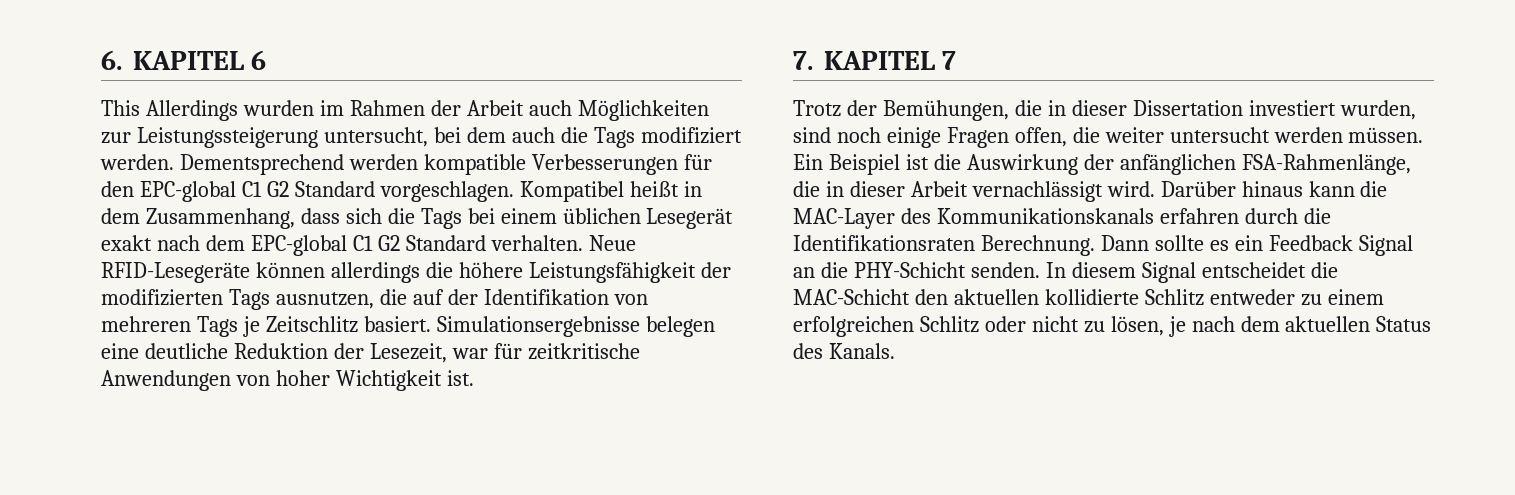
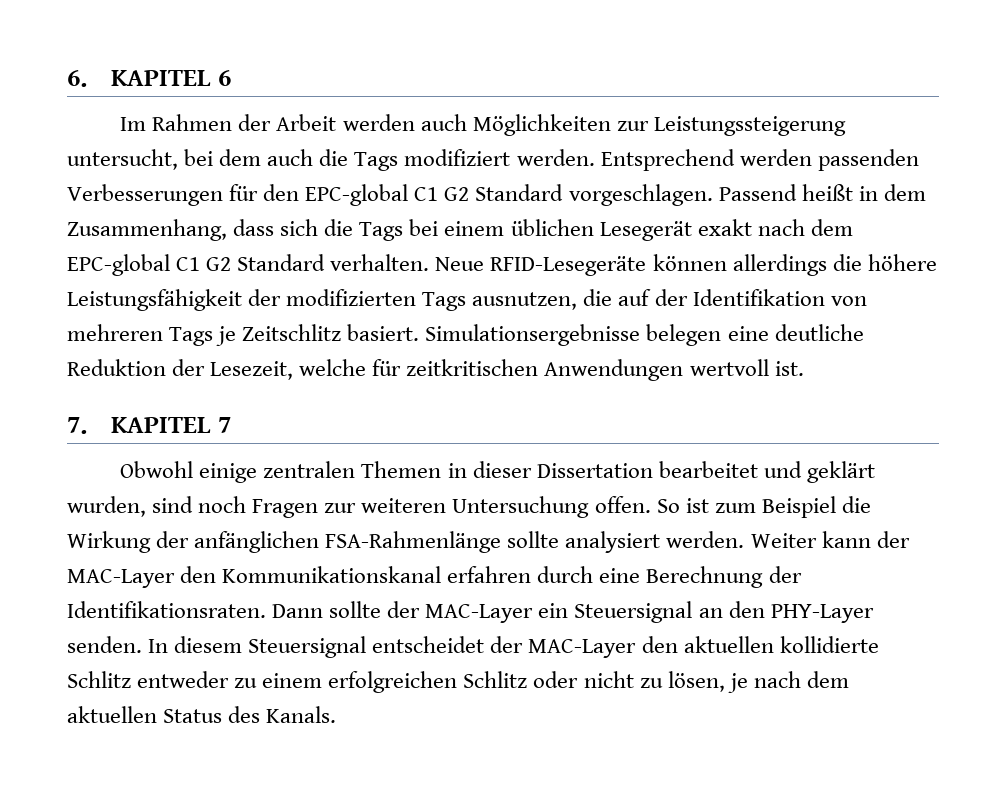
[101,100,344,121] This Allerdings wurden im -> [120,117,147,131] Im
(524, 108) none -> [342,114,415,131] werden
[179,154,526,175] Dementsprechend werden kompatible -> [600,149,919,171] Entsprechend werden passenden
[519,181,624,202] Kompatibel -> [718,184,797,201] Passend
[451,343,640,360] [101,370,474,391] [793,51,957,70] [793,100,1416,121] [793,127,1424,148] [793,154,1411,175] [793,181,1388,202] [793,208,1331,229] [793,235,1413,256] [793,262,1338,283] [793,289,910,305] war für zeitkritische Anwendungen von hoher Wichtigkeit ist. // 7. KAPITEL 7 // Trotz der Bemühungen, die in dieser Dissertation investiert wurden, sind noch einige Fragen offen, die weiter untersucht werden müssen. Ein Beispiel ist die Auswirkung der anfänglichen FSA-Rahmenlänge, die in dieser Arbeit vernachlässigt wird. Darüber hinaus kann die MAC-Layer des Kommunikationskanals erfahren durch die Identifikationsraten Berechnung. Dann sollte es ein Feedback Signal an die PHY-Schicht senden. In diesem Signal entscheidet die MAC-Schicht -> [299,359,804,381] [67,417,232,434] [120,461,875,483] [67,496,871,518] [67,531,910,553] [67,566,802,588] [67,601,874,623] [67,636,637,658] welche für zeitkritischen Anwendungen wertvoll ist. // 7. KAPITEL 7 // Obwohl einige zentralen Themen in dieser Dissertation bearbeitet und geklärt wurden, sind noch Fragen zur weiteren Untersuchung offen. So ist zum Beispiel die Wirkung der anfänglichen FSA-Rahmenlänge sollte analysiert werden. Weiter kann der MAC-Layer den Kommunikationskanal erfahren durch eine Berechnung der Identifikationsraten. Dann sollte der MAC-Layer ein Steuersignal an den PHY-Layer senden. In diesem Steuersignal entscheidet der MAC-Layer

